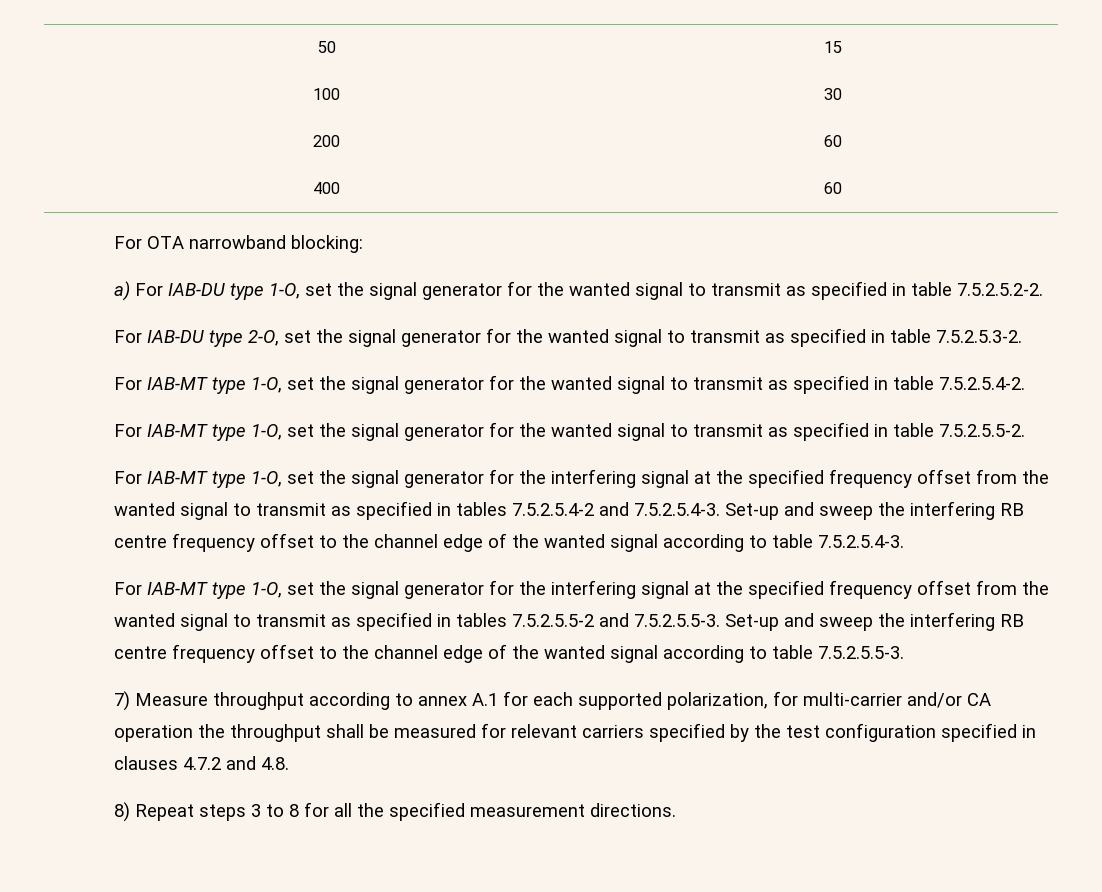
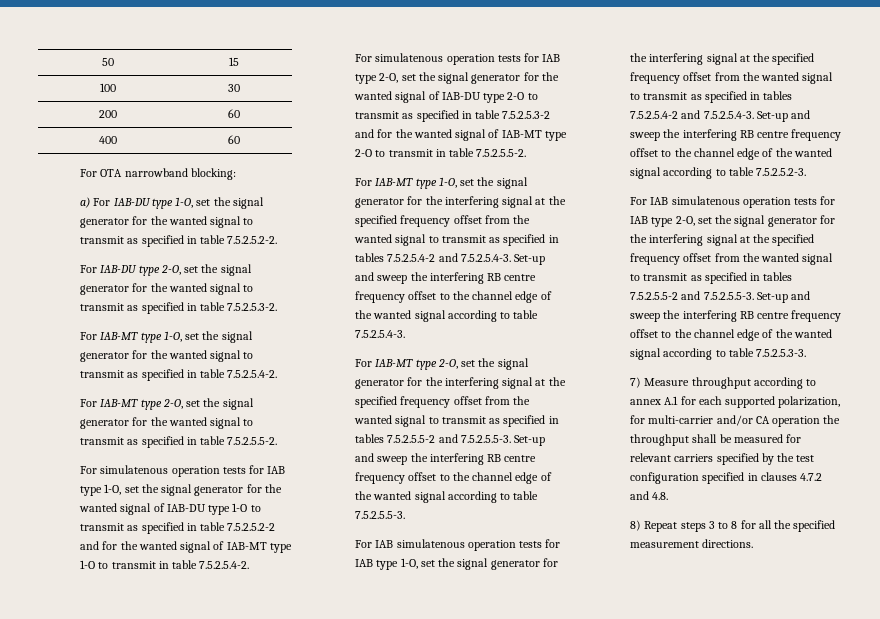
[251,424,283,440] 1-O, -> [162,399,183,409] 2-O,
(1026, 430) none -> [80,465,286,477] [80,484,282,496] [79,503,261,515] [80,522,276,534] [80,541,292,553] [80,560,250,569] [355,53,561,65] [355,72,559,84] [354,91,538,103] [355,110,551,122] [355,129,567,141] [355,148,527,157] // For simulatenous operation tests for IAB type 1-O, set the signal generator for the wanted signal of IAB-DU type 1-O to transmit as specified in table 7.5.2.5.2-2 and for the wanted signal of IAB-MT type 1-O to transmit in table 7.5.2.5.4-2. // For simulatenous operation tests for IAB type 2-O, set the signal generator for the wanted signal of IAB-DU type 2-O to transmit as specified in table 7.5.2.5.3-2 and for the wanted signal of IAB-MT type 2-O to transmit in table 7.5.2.5.5-2.
[251,582,283,598] 1-O, -> [437,359,458,369] 2-O,
(905, 652) none -> [355,539,561,551] [355,558,558,570] [630,53,815,65] [630,72,834,84] [630,91,793,103] [630,110,811,122] [630,129,842,141] [630,148,832,160] [630,167,807,179] [630,196,836,208] [630,215,835,227] [630,234,815,246] [630,253,834,265] [630,272,793,284] [630,291,811,303] [630,310,842,322] [630,329,832,341] [630,348,807,360] // For IAB simulatenous operation tests for IAB type 1-O, set the signal generator for the interfering signal at the specified frequency offset from the wanted signal to transmit as specified in tables 7.5.2.5.4-2 and 7.5.2.5.4-3. Set-up and sweep the interfering RB centre frequency offset to the channel edge of the wanted signal according to table 7.5.2.5.2-3. // For IAB simulatenous operation tests for IAB type 2-O, set the signal generator for the interfering signal at the specified frequency offset from the wanted signal to transmit as specified in tables 7.5.2.5.5-2 and 7.5.2.5.5-3. Set-up and sweep the interfering RB centre frequency offset to the channel edge of the wanted signal according to table 7.5.2.5.3-3.

